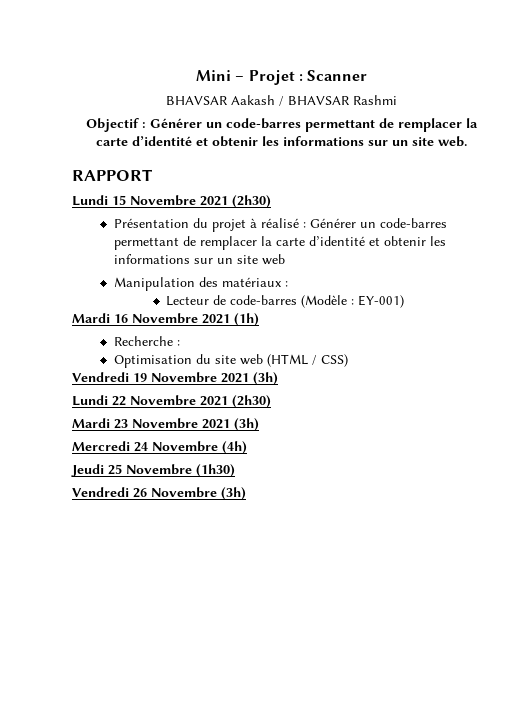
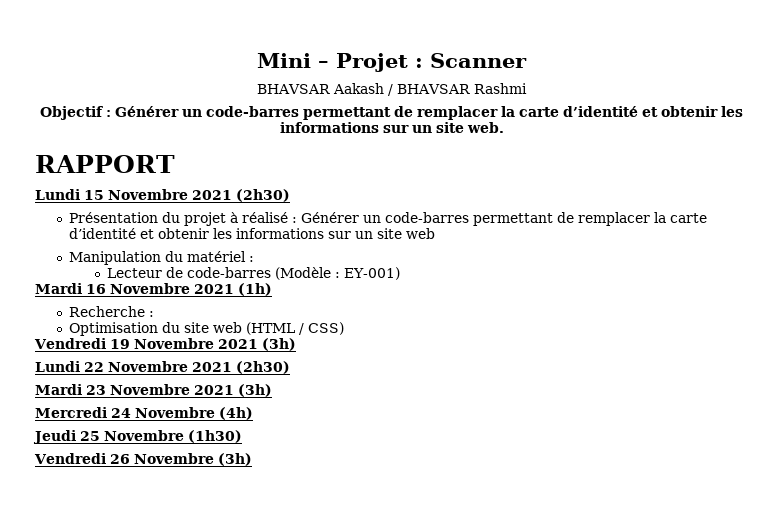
[198,277,282,287] des matériaux -> [164,251,246,262] du matériel

